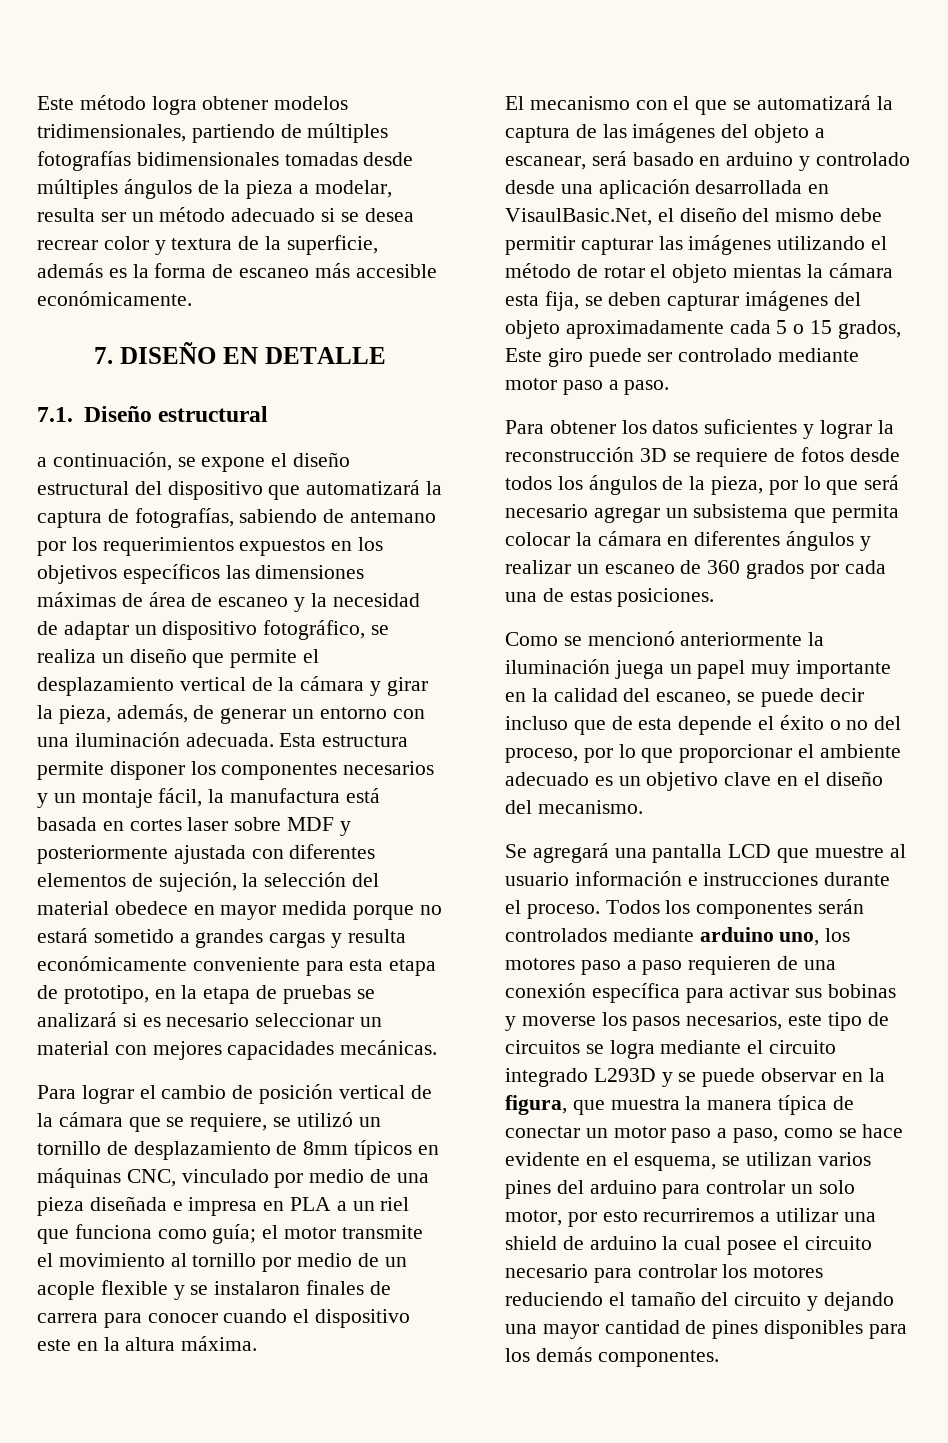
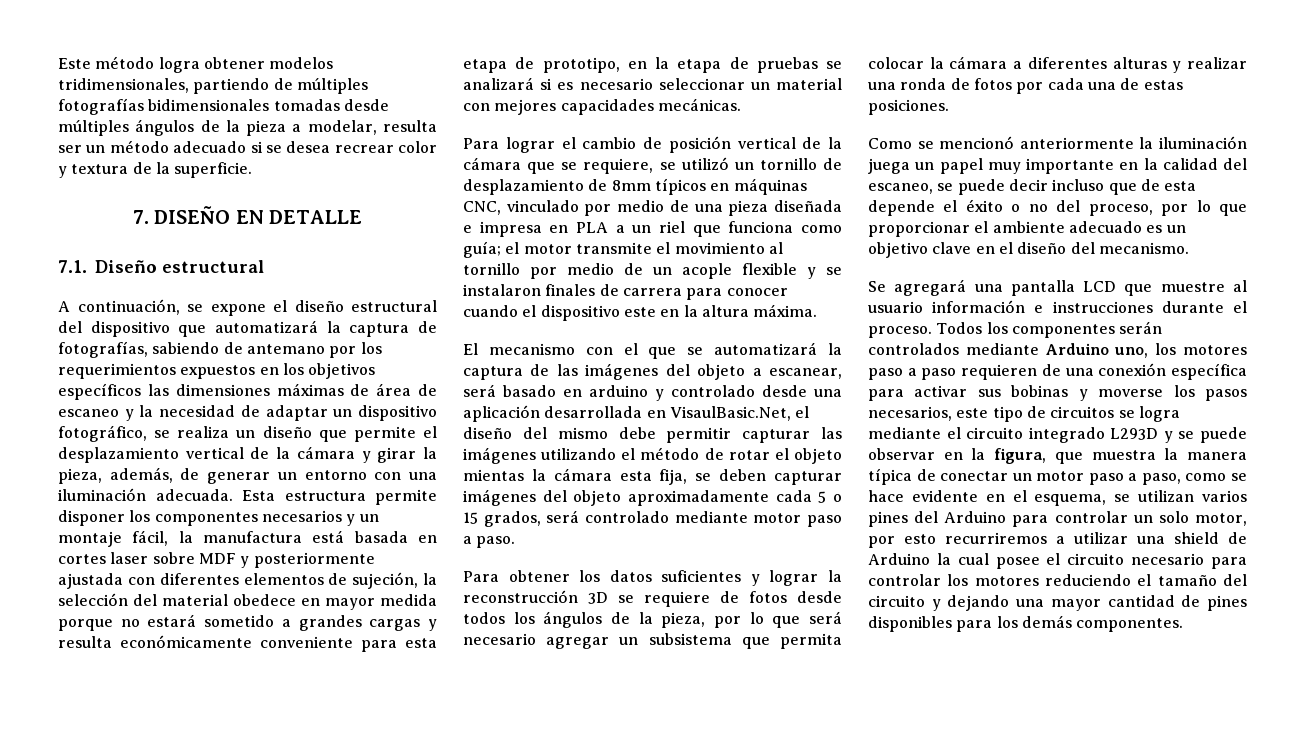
[286,235,378,255] [37,263,437,278] [37,291,192,306] superficie, además es la forma de escaneo más accesible económicamente. -> [174,162,253,178] superficie.
[37,457,47,467] a -> [58,301,70,312] A
[505,348,673,367] Este giro puede ser -> [546,510,580,523] será
[667,531,871,551] [505,560,805,579] en diferentes ángulos y realizar un escaneo de 360 grados -> [1013,57,1247,73] [868,78,1012,90] a diferentes alturas y realizar una ronda de fotos
[699,927,774,942] arduino -> [1045,343,1109,355] Arduino
[589,1180,657,1194] arduino -> [944,511,1007,523] Arduino
[589,1236,657,1250] arduino -> [868,553,930,565] Arduino

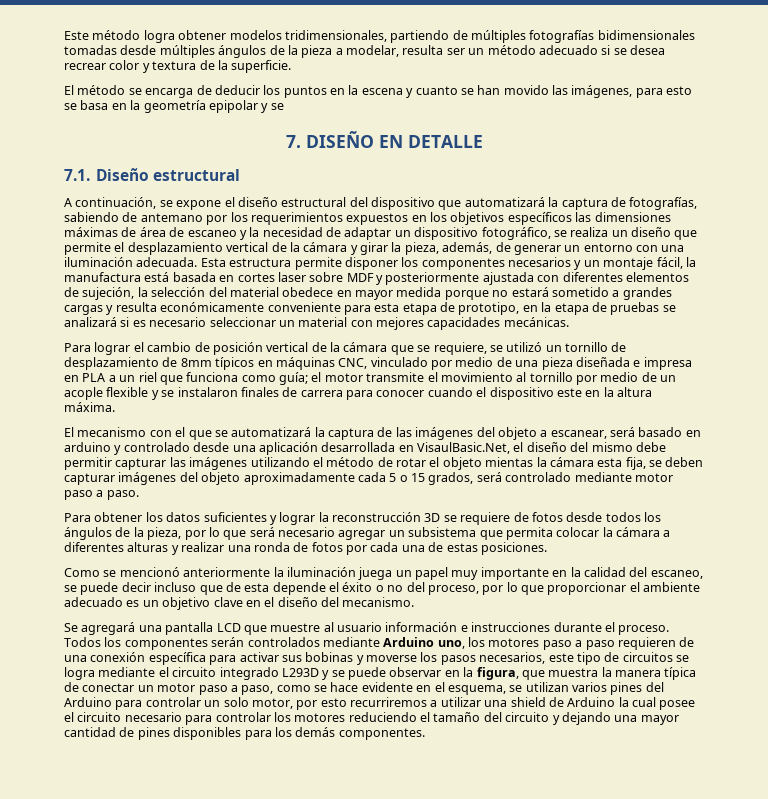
(253, 170) none -> [64,85,693,98] [64,100,284,113] // El método se encarga de deducir los puntos en la escena y cuanto se han movido las imágenes, para esto se basa en la geometría epipolar y se

